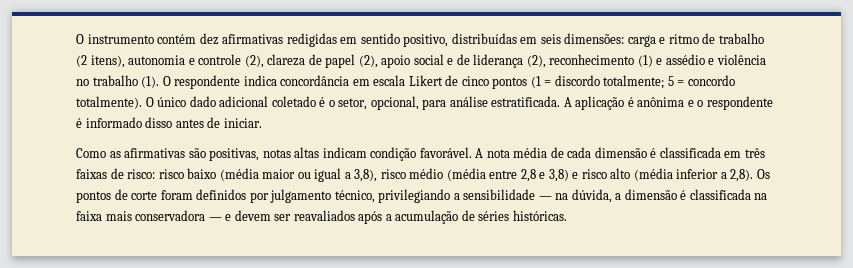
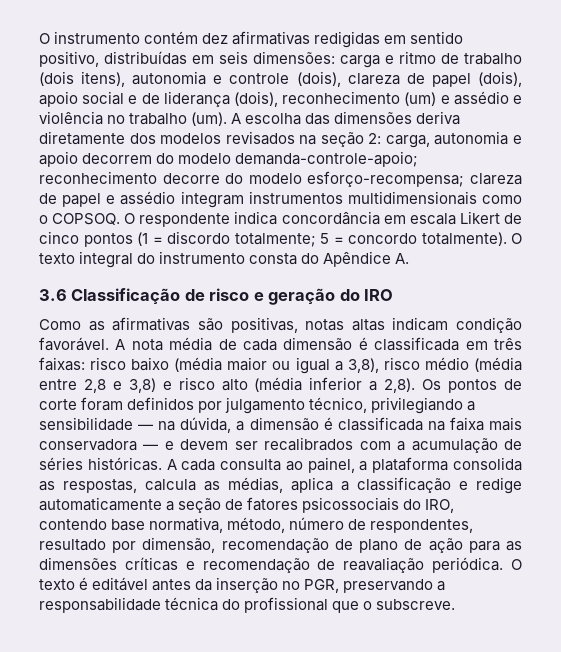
[76,55,87,67] (2 -> [39,71,74,86] (dois
[244,54,378,68] (2), clareza de papel (2), -> [296,71,522,87] (dois), clareza de papel (dois),
[526,54,653,68] (2), reconhecimento (1) -> [234,91,437,107] (dois), reconhecimento (um)
[141,76,160,88] (1). -> [191,111,461,126] [39,131,522,148] [39,151,419,167] [39,171,522,187] [39,191,522,208] [39,213,121,225] (um). A escolha das dimensões deriva diretamente dos modelos revisados na seção 2: carga, autonomia e apoio decorrem do modelo demanda-controle-apoio; reconhecimento decorre do modelo esforço-recompensa; clareza de papel e assédio integram instrumentos multidimensionais como o COPSOQ.
[157,96,773,110] [76,117,262,128] único dado adicional coletado é o setor, opcional, para análise estratificada. A aplicação é anônima e o respondente é informado disso antes de iniciar. -> [39,251,410,268] [39,288,394,305] texto integral do instrumento consta do Apêndice A. // 3.6 Classificação de risco e geração do IRO
[76,168,156,179] faixas de risco: -> [39,357,85,371] faixas:
[293,210,383,224] reavaliados após -> [264,437,391,451] recalibrados com
(567, 215) none -> [166,457,522,473] [39,477,522,494] [39,497,455,513] [39,517,474,533] [39,537,522,553] [39,557,523,573] [39,577,446,593] [39,597,456,613] A cada consulta ao painel, a plataforma consolida as respostas, calcula as médias, aplica a classificação e redige automaticamente a seção de fatores psicossociais do IRO, contendo base normativa, método, número de respondentes, resultado por dimensão, recomendação de plano de ação para as dimensões críticas e recomendação de reavaliação periódica. O texto é editável antes da inserção no PGR, preservando a responsabilidade técnica do profissional que o subscreve.

